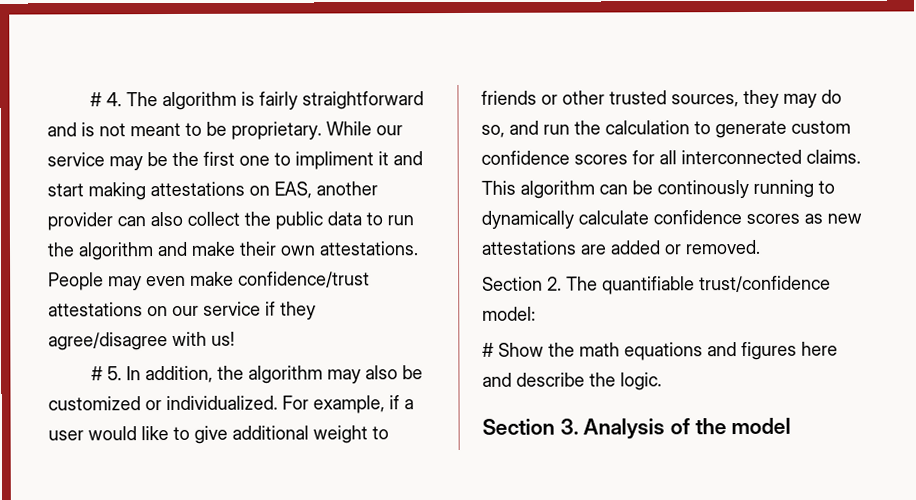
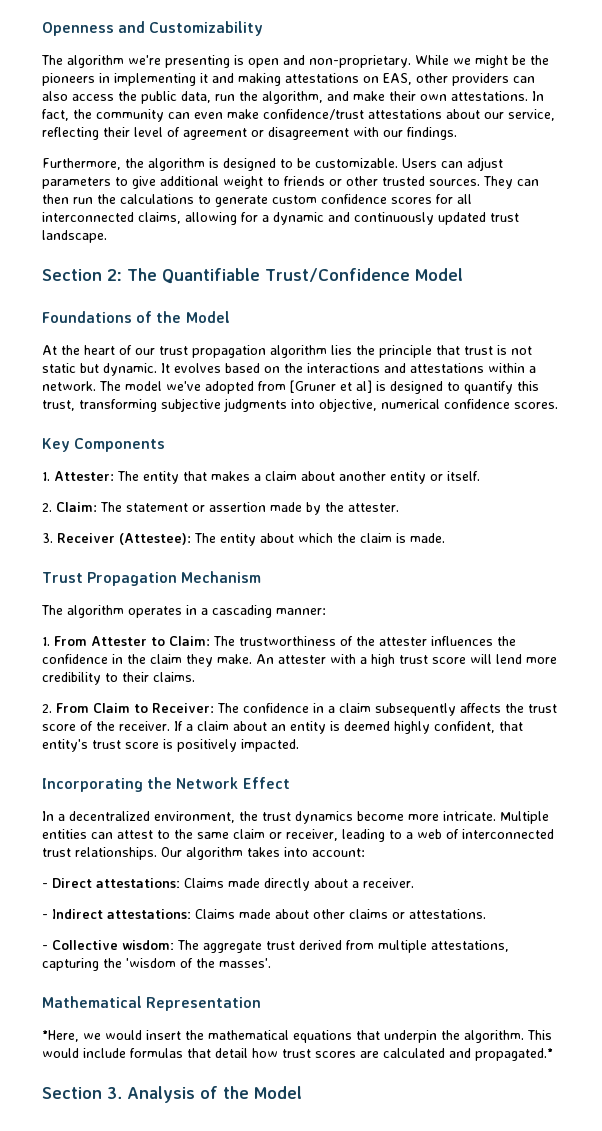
[89,91,424,111] [47,121,403,140] [47,151,374,171] # 4. The algorithm is fairly straightforward and is not meant to be proprietary. While our service may be the first one to impliment -> [42,21,264,36] [41,55,549,68] [42,73,196,86] Openness and Customizability // The algorithm we're presenting is open and non-proprietary. While we might be the pioneers in implementing
[47,183,84,197] start -> (234, 78) none
[316,181,378,196] [47,212,113,231] another provider -> [416,73,509,86] other providers
[187,211,240,226] collect -> [72,94,114,101] access
[327,211,414,226] [47,242,154,261] data to run the algorithm -> [181,91,323,104] data, run the algorithm,
[48,271,370,291] [48,301,316,320] [48,331,235,351] [90,365,423,384] [48,395,414,414] [48,426,169,441] People may even make confidence/trust attestations on our service if they agree/disagree with us! // # 5. In addition, the algorithm may also be customized or individualized. For example, if a user would like -> [532,91,544,101] [42,109,555,122] [42,127,457,140] [42,157,503,171] [42,177,111,189] In fact, the community can even make confidence/trust attestations about our service, reflecting their level of agreement or disagreement with our findings. // Furthermore, the algorithm is designed to be customizable. Users can adjust parameters
[671,89,842,109] [481,120,690,138] sources, they may do so, and run the calculation -> [429,176,539,189] [42,194,194,204] sources. They can then run the calculations
[806,149,861,164] [481,179,835,199] [481,210,862,229] [481,239,761,255] [482,275,831,295] [482,306,536,321] [482,341,838,361] [482,372,662,391] claims. This algorithm can be continously running to dynamically calculate confidence scores as new attestations are added or removed. // Section 2. The quantifiable trust/confidence model: // # Show the math equations and figures here and describe the logic. -> [138,212,519,225] [42,230,107,243] [42,268,463,284] [42,311,230,323] [42,345,532,358] [42,363,536,376] [42,380,539,394] [42,398,558,412] [42,438,166,452] [42,471,480,484] [42,502,399,515] [42,533,445,546] [42,571,262,586] [41,605,326,618] [42,636,516,646] [42,654,557,667] [42,672,195,685] [42,703,557,716] [42,721,523,734] [42,739,299,752] [42,777,290,792] [42,811,549,824] [42,829,554,842] [42,847,365,860] [42,878,414,891] [42,909,486,919] [42,940,509,953] [42,958,271,971] [42,996,262,1011] [42,1030,552,1043] [42,1048,553,1061] claims, allowing for a dynamic and continuously updated trust landscape. // Section 2: The Quantifiable Trust/Confidence Model // Foundations of the Model // At the heart of our trust propagation algorithm lies the principle that trust is not static but dynamic. It evolves based on the interactions and attestations within a network. The model we've adopted from [Gruner et al] is designed to quantify this trust, transforming subjective judgments into objective, numerical confidence scores. // Key Components // 1. Attester: The entity that makes a claim about another entity or itself. // 2. Claim: The statement or assertion made by the attester. // 3. Receiver (Attestee): The entity about which the claim is made. // Trust Propagation Mechanism // The algorithm operates in a cascading manner: // 1. From Attester to Claim: The trustworthiness of the attester influences the confidence in the claim they make. An attester with a high trust score will lend more credibility to their claims. // 2. From Claim to Receiver: The confidence in a claim subsequently affects the trust score of the receiver. If a claim about an entity is deemed highly confident, that entity's trust score is positively impacted. // Incorporating the Network Effect // In a decentralized environment, the trust dynamics become more intricate. Multiple entities can attest to the same claim or receiver, leading to a web of interconnected trust relationships. Our algorithm takes into account: // - Direct attestations: Claims made directly about a receiver. // - Indirect attestations: Claims made about other claims or attestations. // - Collective wisdom: The aggregate trust derived from multiple attestations, capturing the 'wisdom of the masses'. // Mathematical Representation // *Here, we would insert the mathematical equations that underpin the algorithm. This would include formulas that detail how trust scores are calculated and propagated.*
[731,417,792,435] model -> [254,1086,302,1099] Model

